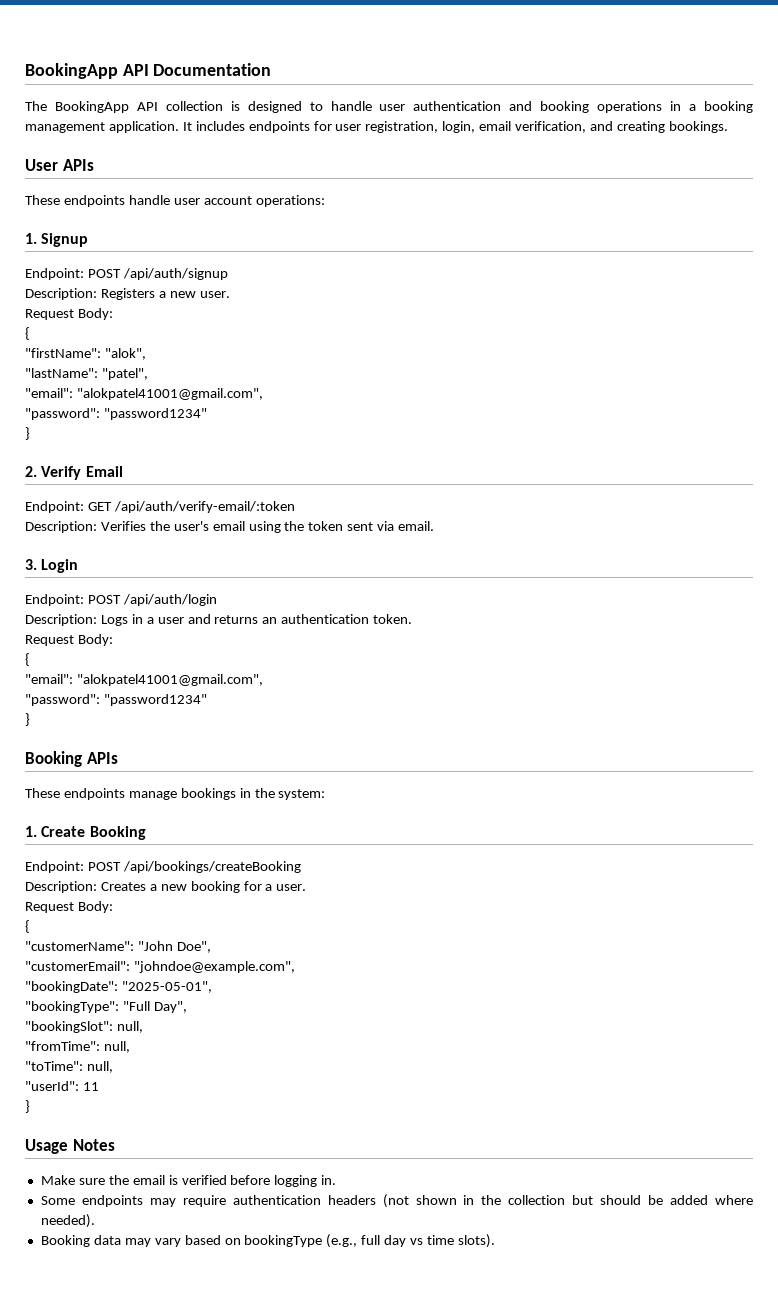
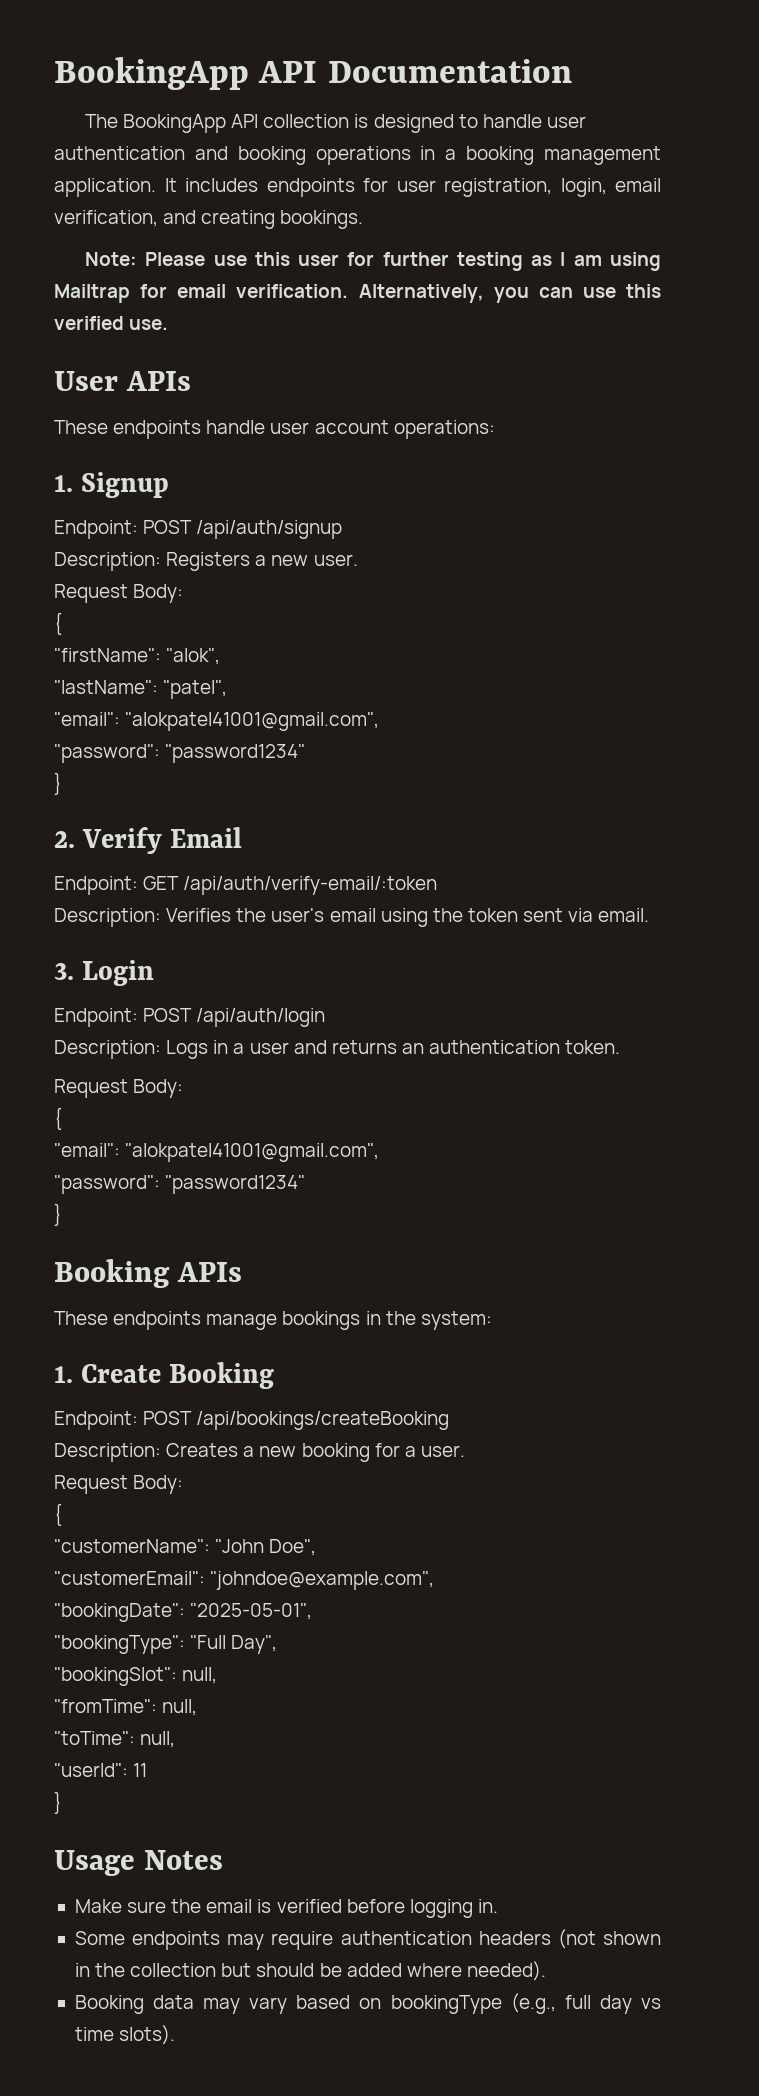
(728, 127) none -> [84,252,662,271] [54,284,661,303] [54,316,169,330] // Note: Please use this user for further testing as I am using Mailtrap for email verification. Alternatively, you can use this verified use.

